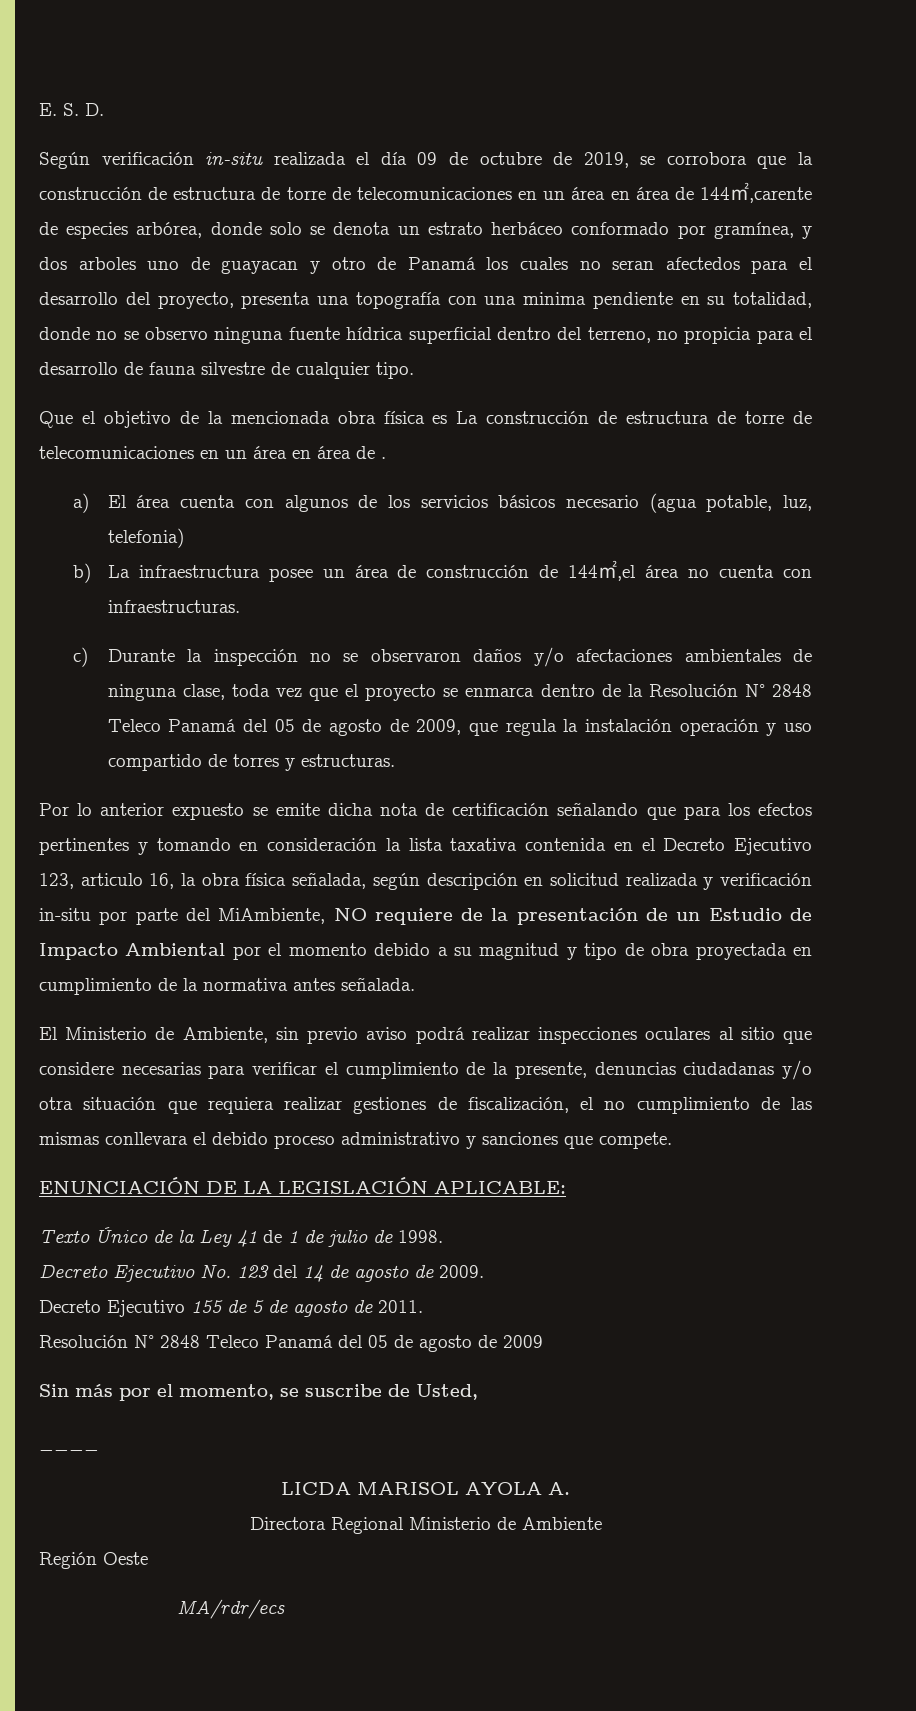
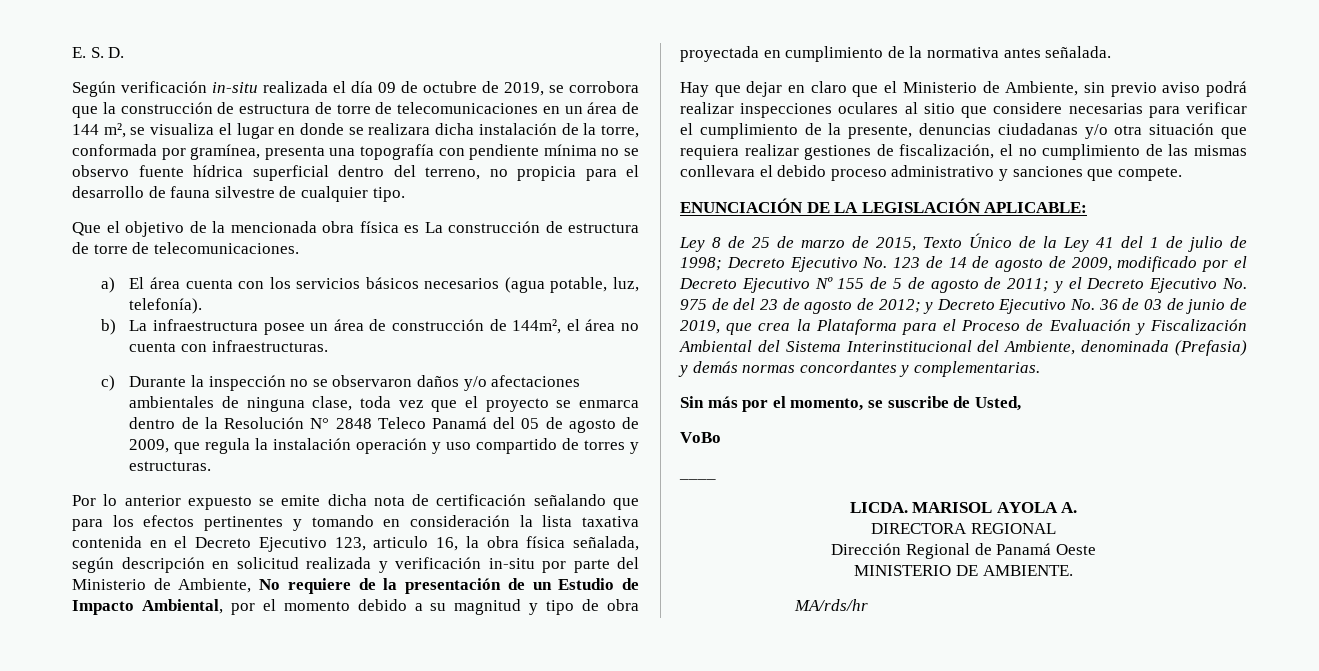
[610,182,813,203] [39,222,813,239] [39,257,814,274] [39,292,812,309] [39,327,90,340] en área de 144㎡,carente de especies arbórea, donde solo se denota un estrato herbáceo conformado por gramínea, y dos arboles uno de guayacan y otro de Panamá los cuales no seran afectedos para el desarrollo del proyecto, presenta una topografía con una minima pendiente en su totalidad, donde -> [622,102,639,114] [72,123,639,139] [72,144,597,160] de 144 m², se visualiza el lugar en donde se realizara dicha instalación de la torre, conformada por gramínea, presenta una topografía con pendiente mínima
[214,327,284,344] ninguna -> (129, 171) none
[39,446,386,459] telecomunicaciones en un área en área de . -> [153,242,299,254] telecomunicaciones.
[284,495,378,512] algunos de -> (265, 285) none
[565,495,639,508] necesario -> [424,278,500,289] necesarios
[107,528,184,548] telefonia) -> [129,298,203,314] telefonía).
[568,560,637,581] 144㎡,el -> [512,319,580,334] 144m², el
[218,908,367,924] MiAmbiente, NO -> [72,578,281,593] Ministerio de Ambiente, No
[125,943,226,956] Ambiental -> [141,599,223,614] Ambiental,
[39,1027,58,1040] El -> [680,81,898,97] Hay que dejar en claro que el
(566, 1187) none -> [679,236,916,252] Ley 8 de 25 de marzo de 2015,
[263,1230,282,1243] de -> [1121,236,1143,248] del
[398,1230,443,1243] 1998. // -> [680,257,722,271] 1998;
[273,1265,298,1278] del -> [925,256,943,268] de
[439,1265,484,1278] [39,1300,185,1317] 2009. // Decreto Ejecutivo -> [1071,256,1247,272] [679,277,833,293] 2009, modificado por el Decreto Ejecutivo Nº
[378,1300,423,1313] [39,1335,543,1352] 2011. // Resolución N° 2848 Teleco Panamá del 05 de agosto de 2009 -> [1007,277,1247,293] [680,298,1247,314] [680,319,1247,335] [679,340,1247,356] [678,361,1040,377] 2011; y el Decreto Ejecutivo No. 975 de del 23 de agosto de 2012; y Decreto Ejecutivo No. 36 de 03 de junio de 2019, que crea la Plataforma para el Proceso de Evaluación y Fiscalización Ambiental del Sistema Interinstitucional del Ambiente, denominada (Prefasia) y demás normas concordantes y complementarias.
(478, 1392) none -> [680,432,721,443] // VoBo
[281,1482,351,1495] LICDA -> [849,502,908,513] LICDA.
[249,1517,602,1534] [39,1552,148,1569] [176,1599,285,1619] Directora Regional Ministerio de Ambiente // Región Oeste // MA/rdr/ecs -> [871,523,1056,534] [831,543,1096,559] [854,565,1073,576] [793,599,868,611] DIRECTORA REGIONAL // Dirección Regional de Panamá Oeste // MINISTERIO DE AMBIENTE. // MA/rds/hr

